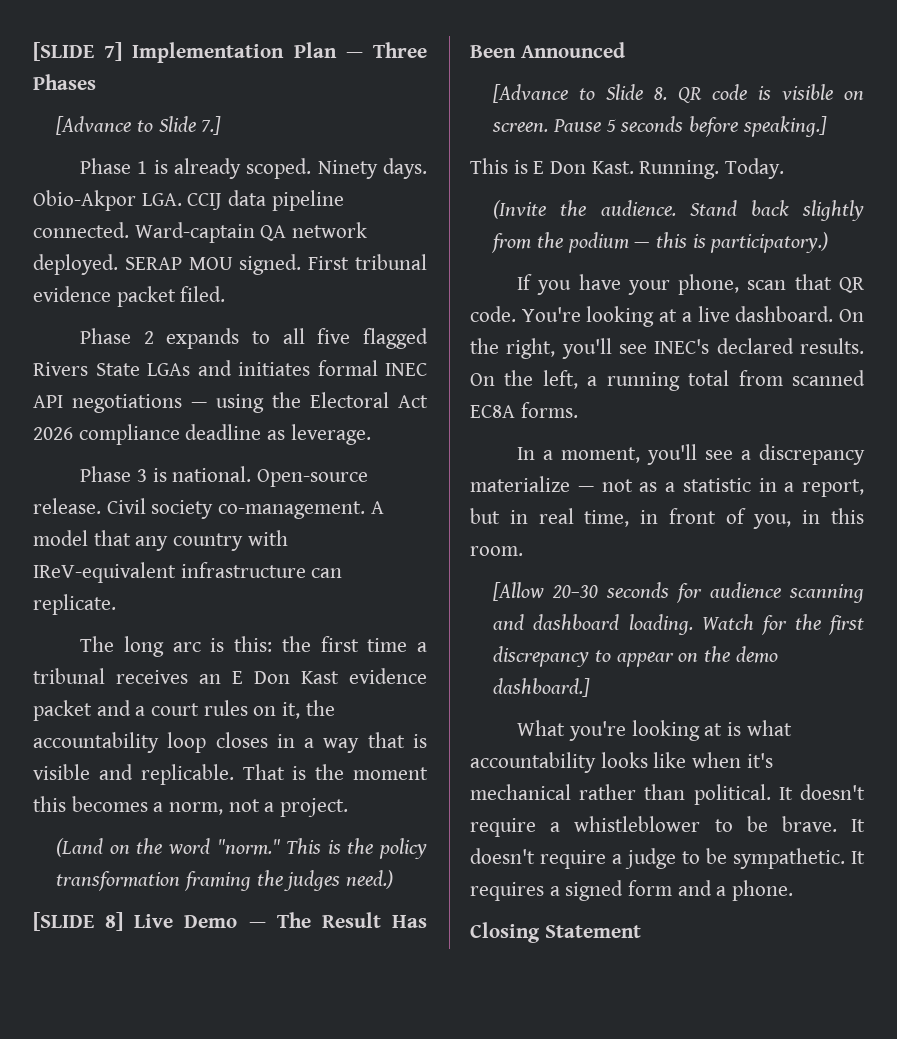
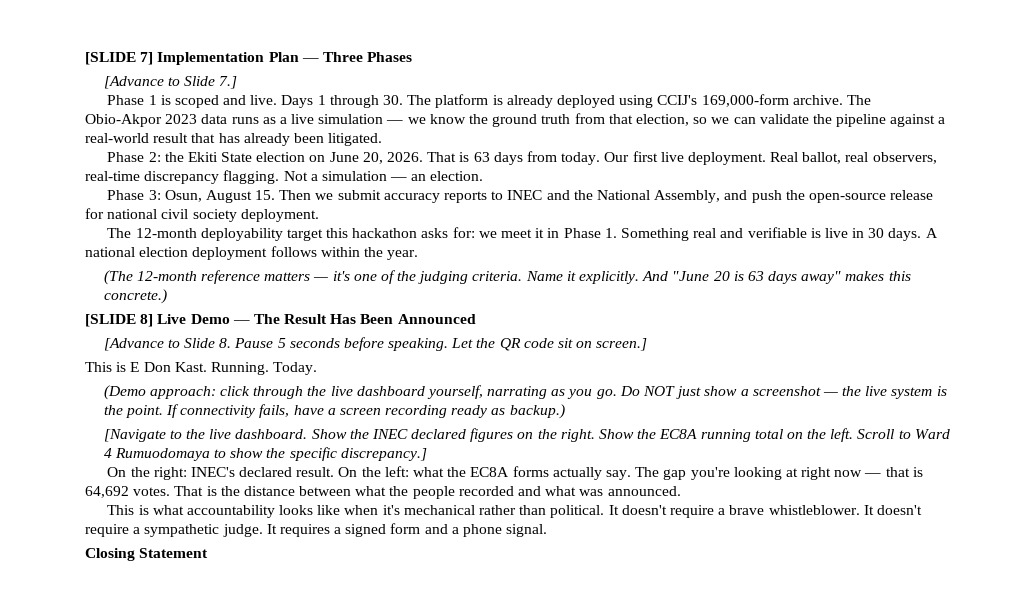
[174,158,427,179] [33,190,344,211] [33,222,368,243] [33,254,427,275] [33,286,226,307] [80,328,428,349] [33,360,427,376] [33,392,428,413] [33,424,371,445] [80,466,368,487] [33,498,384,519] [33,530,288,551] [33,562,343,583] [33,594,116,615] [80,636,427,657] [33,668,427,684] [33,700,335,721] [33,732,427,753] [33,764,428,785] [33,796,349,817] [56,838,428,859] [56,870,393,891] already scoped. Ninety days. Obio-Akpor LGA. CCIJ data pipeline connected. Ward-captain QA network deployed. SERAP MOU signed. First tribunal evidence packet filed. // Phase 2 expands to all five flagged Rivers State LGAs and initiates formal INEC API negotiations — using the Electoral Act 2026 compliance deadline as leverage. // Phase 3 is national. Open-source release. Civil society co-management. A model that any country with IReV-equivalent infrastructure can replicate. // The long arc is this: the first time a tribunal receives an E Don Kast evidence packet and a court rules on it, the accountability loop closes in a way that is visible and replicable. That is the moment this becomes a norm, not a project. // (Land on the word "norm." This is the policy transformation framing the judges need.) -> [174,94,871,108] [85,113,946,127] [85,133,383,146] [107,151,937,165] [85,170,484,184] [107,190,934,203] [85,208,319,222] [107,227,938,241] [85,246,419,260] [103,270,911,285] [103,289,167,304] scoped and live. Days 1 through 30. The platform is already deployed using CCIJ's 169,000-form archive. The Obio-Akpor 2023 data runs as a live simulation — we know the ground truth from that election, so we can validate the pipeline against a real-world result that has already been litigated. // Phase 2: the Ekiti State election on June 20, 2026. That is 63 days from today. Our first live deployment. Real ballot, real observers, real-time discrepancy flagging. Not a simulation — an election. // Phase 3: Osun, August 15. Then we submit accuracy reports to INEC and the National Assembly, and push the open-source release for national civil society deployment. // The 12-month deployability target this hackathon asks for: we meet it in Phase 1. Something real and verifiable is live in 30 days. A national election deployment follows within the year. // (The 12-month reference matters — it's one of the judging criteria. Name it explicitly. And "June 20 is 63 days away" makes this concrete.)
[678,84,864,103] [492,116,827,137] QR code is visible on screen. Pause 5 seconds before speaking.] -> [234,337,648,351] Pause 5 seconds before speaking. Let the QR code sit on screen.]
[493,200,864,221] [491,232,829,253] [517,274,865,295] [470,306,864,327] [470,338,647,359] (Invite the audience. Stand back slightly from the podium — this is participatory.) // If you have your phone, scan that QR code. You're looking at a live dashboard. On the right, you'll see -> [103,385,947,400] [103,404,565,419] [103,428,950,442] [103,447,427,461] [107,467,187,480] (Demo approach: click through the live dashboard yourself, narrating as you go. Do NOT just show a screenshot — the live system is the point. If connectivity fails, have a screen recording ready as backup.) // [Navigate to the live dashboard. Show the INEC declared figures on the right. Show the EC8A running total on the left. Scroll to Ward 4 Rumuodomaya to show the specific discrepancy.] // On the right:
[800,338,864,354] [470,370,865,391] [470,402,578,418] [517,444,865,465] [470,476,864,497] [470,508,864,529] [470,546,523,556] [493,582,864,603] [493,614,864,635] [493,646,778,667] [493,678,591,697] [517,720,723,741] results. On the left, a running total from scanned EC8A forms. // In a moment, you'll see a discrepancy materialize — not as a statistic in a report, but in real time, in front of you, in this room. // [Allow 20–30 seconds for audience scanning and dashboard loading. Watch for the first discrepancy to appear on the demo dashboard.] // What you're looking at -> [296,466,923,480] [85,486,681,499] [107,505,135,515] result. On the left: what the EC8A forms actually say. The gap you're looking at right now — that is 64,692 votes. That is the distance between what the people recorded and what was announced. // This
[574,816,865,832] [470,848,845,869] whistleblower to be brave. It doesn't require a judge to be sympathetic. -> [729,505,922,515] [85,524,263,537] brave whistleblower. It doesn't require a sympathetic judge.
[732,880,794,901] phone. -> [463,524,548,537] phone signal.

